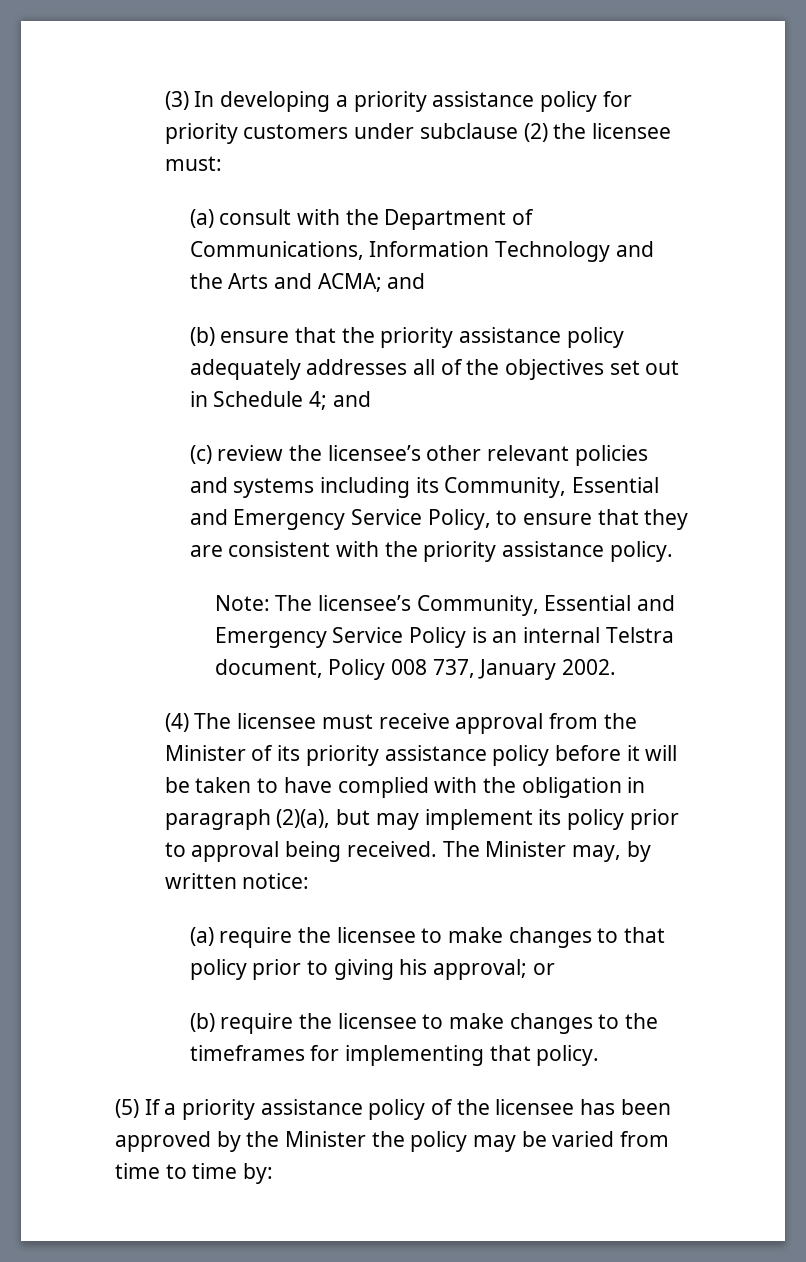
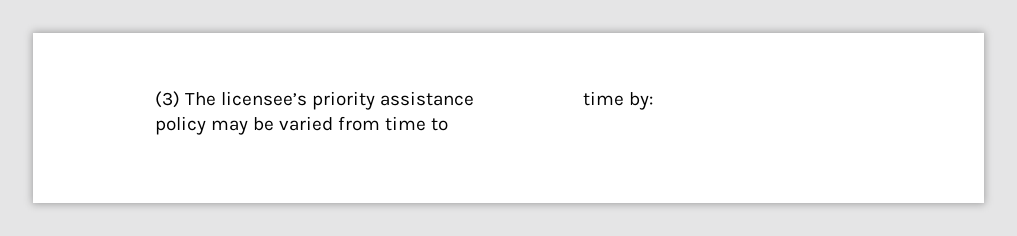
[194,91,632,112] [164,123,671,144] [164,156,222,171] [189,209,535,230] [189,241,654,262] [189,273,426,292] [189,327,624,348] [189,359,680,380] [189,391,371,410] [189,445,648,466] [189,477,660,498] [189,509,689,530] [189,541,673,562] [214,595,675,616] [214,627,674,648] [214,659,616,680] [164,713,637,734] [164,745,678,766] [164,777,646,798] [164,809,679,830] [164,841,651,862] [164,873,310,889] [189,927,666,948] [189,959,555,980] [189,1013,659,1034] [189,1045,600,1066] [115,1099,671,1120] [115,1131,405,1152] In developing a priority assistance policy for priority customers under subclause (2) the licensee must: // (a) consult with the Department of Communications, Information Technology and the Arts and ACMA; and // (b) ensure that the priority assistance policy adequately addresses all of the objectives set out in Schedule 4; and // (c) review the licensee’s other relevant policies and systems including its Community, Essential and Emergency Service Policy, to ensure that they are consistent with the priority assistance policy. // Note: The licensee’s Community, Essential and Emergency Service Policy is an internal Telstra document, Policy 008 737, January 2002. // (4) The licensee must receive approval from the Minister of its priority assistance policy before it will be taken to have complied with the obligation in paragraph (2)(a), but may implement its policy prior to approval being received. The Minister may, by written notice: // (a) require the licensee to make changes to that policy prior to giving his approval; or // (b) require the licensee to make changes to the timeframes for implementing that policy. // (5) If a priority assistance policy of the licensee has been approved by the Minister the -> [184,91,475,110] The licensee’s priority assistance

